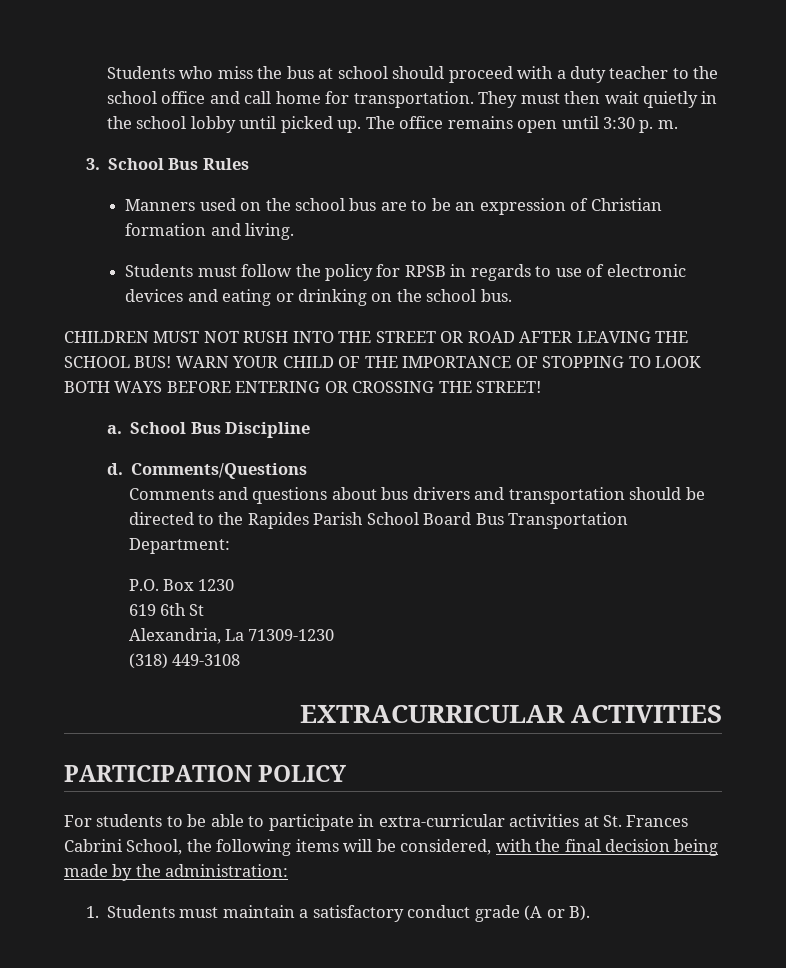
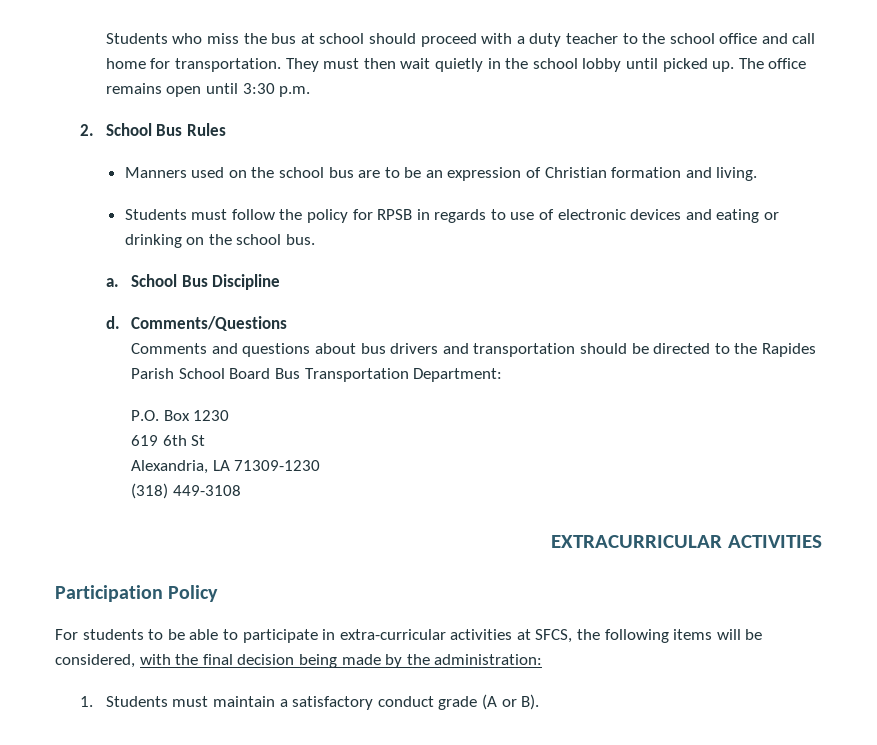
[639,120,678,133] [85,158,100,170] p. m. // 3. -> [279,86,311,97] [80,124,95,136] p.m. // 2.
[64,331,689,343] [64,356,702,368] [64,381,542,393] // CHILDREN MUST NOT RUSH INTO THE STREET OR ROAD AFTER LEAVING THE SCHOOL BUS! WARN YOUR CHILD OF THE IMPORTANCE OF STOPPING TO LOOK BOTH WAYS BEFORE ENTERING OR CROSSING THE STREET! -> (315, 239) none
[224,629,244,641] La -> [212,460,230,471] LA
[64,765,347,782] PARTICIPATION POLICY -> [55,585,219,602] Participation Policy
[603,815,689,827] [64,839,183,855] St. Frances Cabrini School, -> [535,629,573,643] SFCS,

